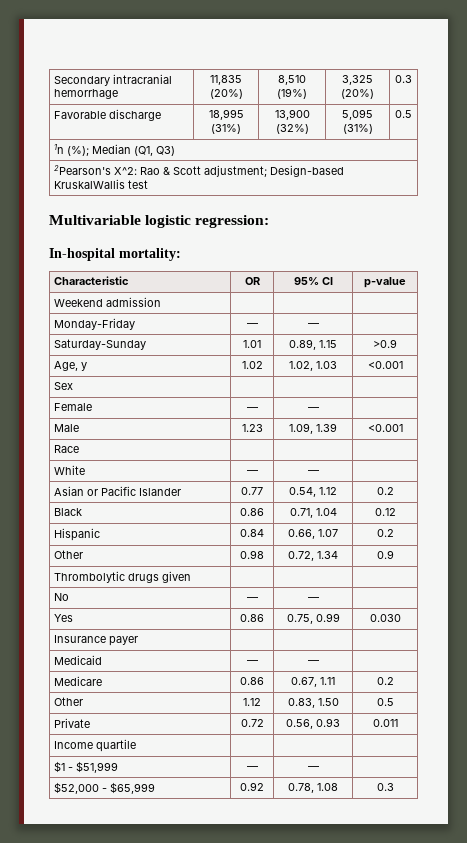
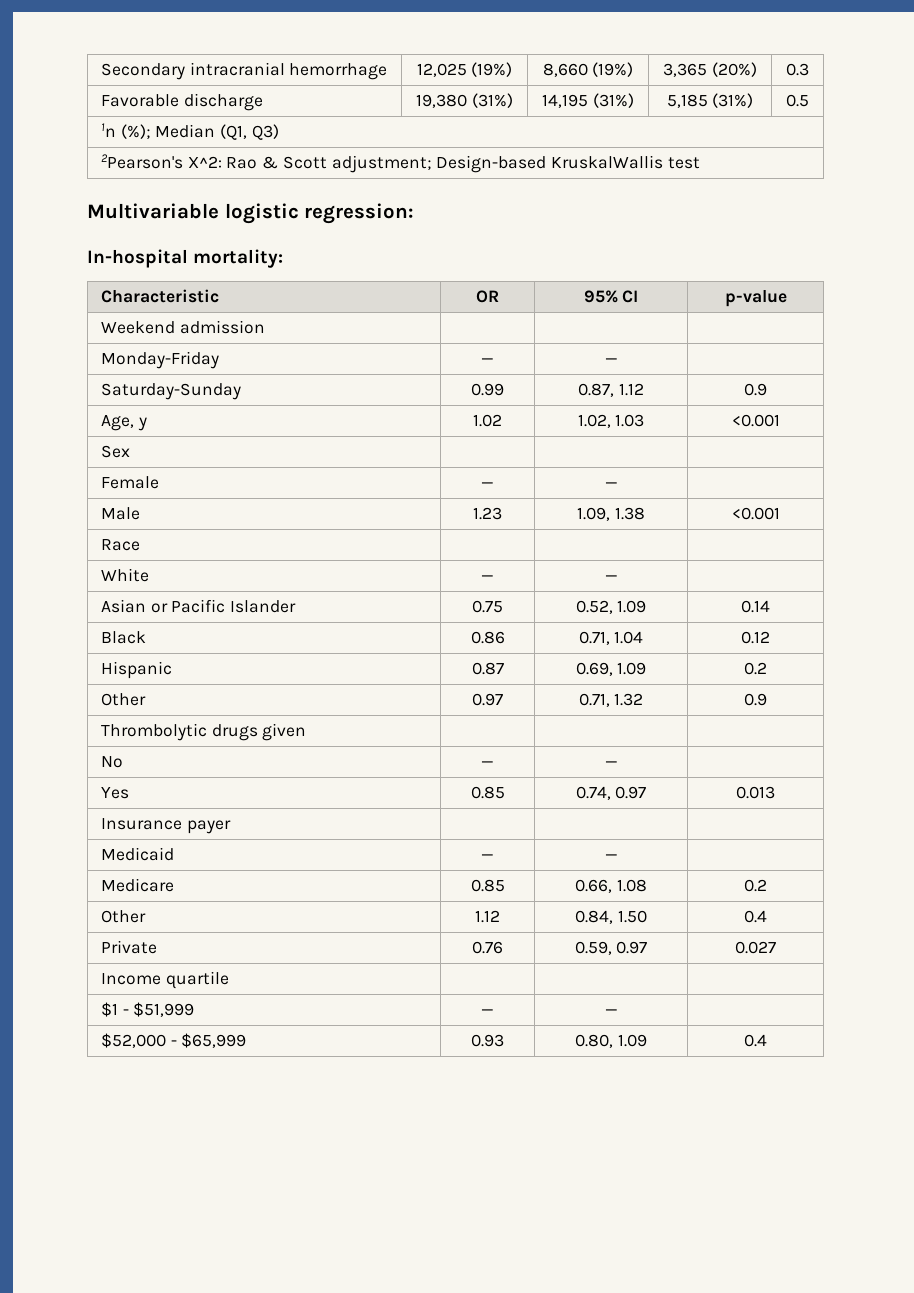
[210,75,242,85] [209,89,243,99] [278,75,306,85] [277,88,307,99] [342,75,373,85] 11,835 (20%) | 8,510 (19%) | 3,325 -> [416,62,513,77] [542,62,634,77] [663,63,708,77] 12,025 (19%) | 8,660 (19%) | 3,365
[208,109,244,120] [211,124,241,134] [274,109,310,120] [275,124,309,134] [342,109,373,120] 18,995 (31%) | 13,900 (32%) | 5,095 -> [416,93,513,108] [542,93,634,108] [666,94,708,108] 19,380 (31%) | 14,195 (31%) | 5,185
[243,340,261,348] [289,339,337,350] [373,339,397,348] 1.01 | 0.89, 1.15 | >0.9 -> [471,383,504,396] [578,383,644,397] [744,383,767,396] 0.99 | 0.87, 1.12 | 0.9
[316,423,337,432] 1.39 -> [614,507,645,520] 1.38
[241,487,263,495] [289,487,337,497] [376,487,394,495] 0.77 | 0.54, 1.12 | 0.2 -> [472,600,503,613] [575,600,647,614] [741,600,770,613] 0.75 | 0.52, 1.09 | 0.14
[240,529,264,537] [288,529,338,539] [376,529,394,537] [53,550,83,559] [240,550,264,559] [288,551,338,561] 0.84 | 0.66, 1.07 | 0.2 // Other | 0.98 | 0.72, 1.34 -> [471,662,504,675] [575,662,647,676] [744,662,767,675] [100,693,146,706] [472,693,503,706] [578,693,644,707] 0.87 | 0.69, 1.09 | 0.2 // Other | 0.97 | 0.71, 1.32
[240,614,264,622] [286,613,340,624] [369,614,401,622] 0.86 | 0.75, 0.99 | 0.030 -> [470,786,505,799] [575,786,647,800] [736,786,775,799] 0.85 | 0.74, 0.97 | 0.013
[240,677,264,685] [291,677,335,687] 0.86 | 0.67, 1.11 -> [470,879,505,892] [575,879,647,893] 0.85 | 0.66, 1.08
[287,698,315,708] 0.83, -> [575,910,614,924] 0.84,
[376,698,394,706] 0.5 -> [744,910,767,923] 0.4
[240,719,264,727] [286,718,340,729] [372,719,398,727] 0.72 | 0.56, 0.93 | 0.011 -> [472,941,503,954] [574,941,648,955] [735,941,776,954] 0.76 | 0.59, 0.97 | 0.027
[240,782,264,791] [288,783,338,793] [376,783,394,791] 0.92 | 0.78, 1.08 | 0.3 -> [471,1034,504,1047] [575,1034,647,1048] [744,1034,767,1047] 0.93 | 0.80, 1.09 | 0.4

